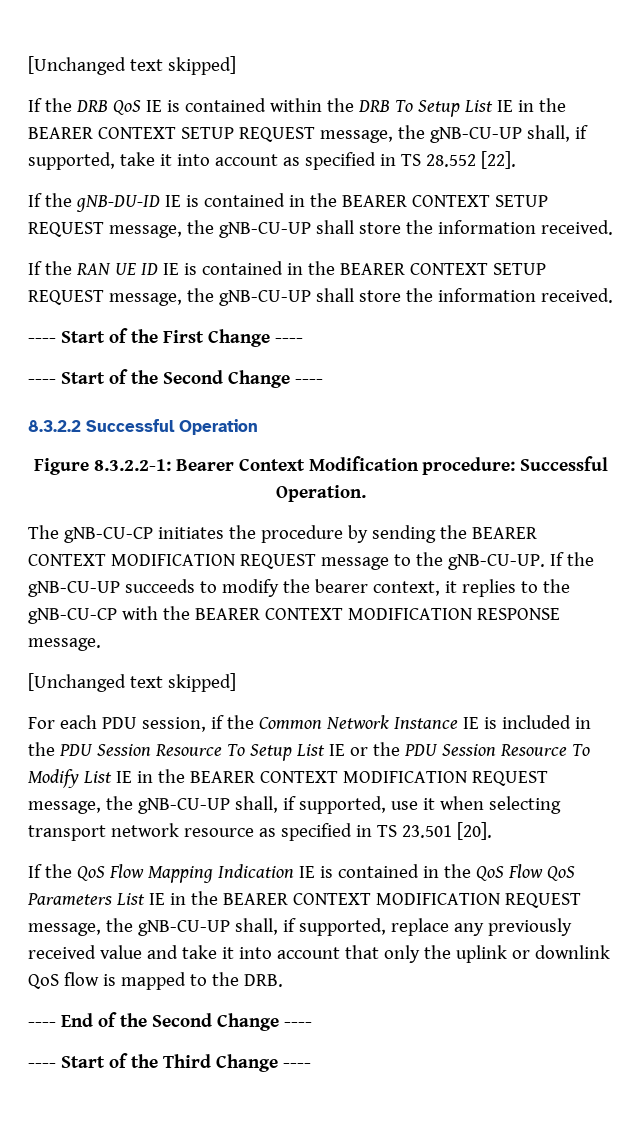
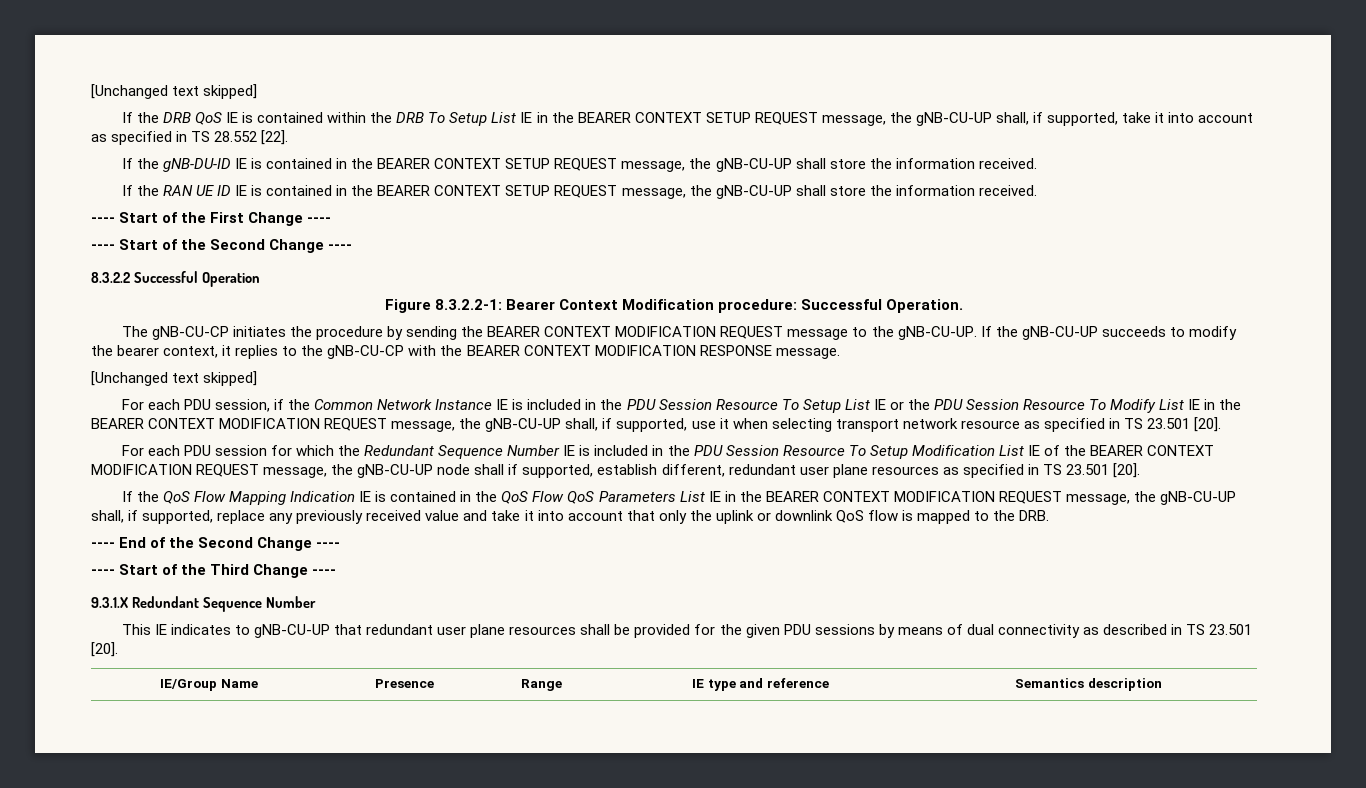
(492, 831) none -> [121,445,1215,459] [91,463,1140,478] // For each PDU session for which the Redundant Sequence Number IE is included in the PDU Session Resource To Setup Modification List IE of the BEARER CONTEXT MODIFICATION REQUEST message, the gNB-CU-UP node shall if supported, establish different, redundant user plane resources as specified in TS 23.501 [20].
(311, 1065) none -> [91,596,316,612] [121,624,1253,638] [91,642,118,657] [160,679,258,691] [374,679,434,688] [520,679,562,691] [692,678,829,691] [1015,678,1162,691] // 9.3.1.X Redundant Sequence Number // This IE indicates to gNB-CU-UP that redundant user plane resources shall be provided for the given PDU sessions by means of dual connectivity as described in TS 23.501 [20]. // IE/Group Name | Presence | Range | IE type and reference | Semantics description

